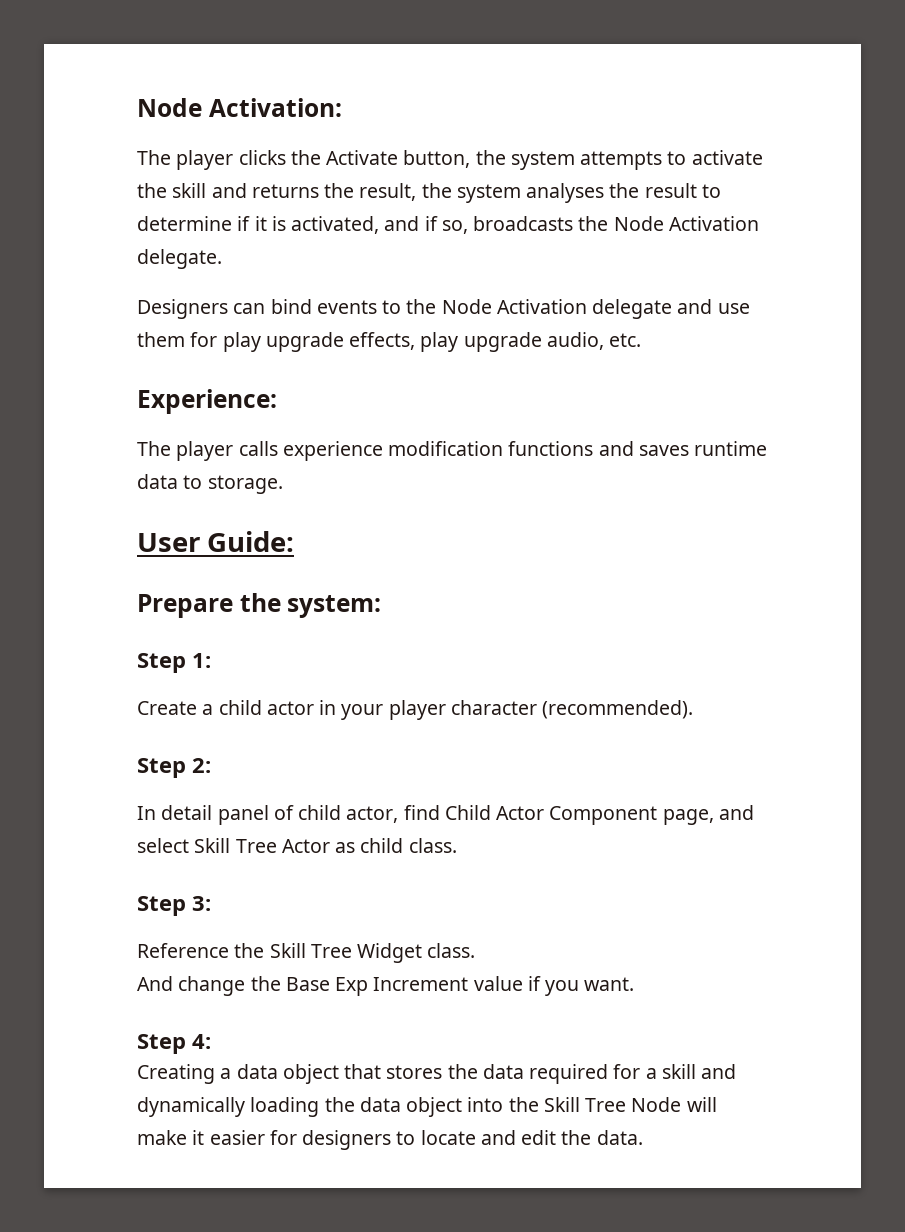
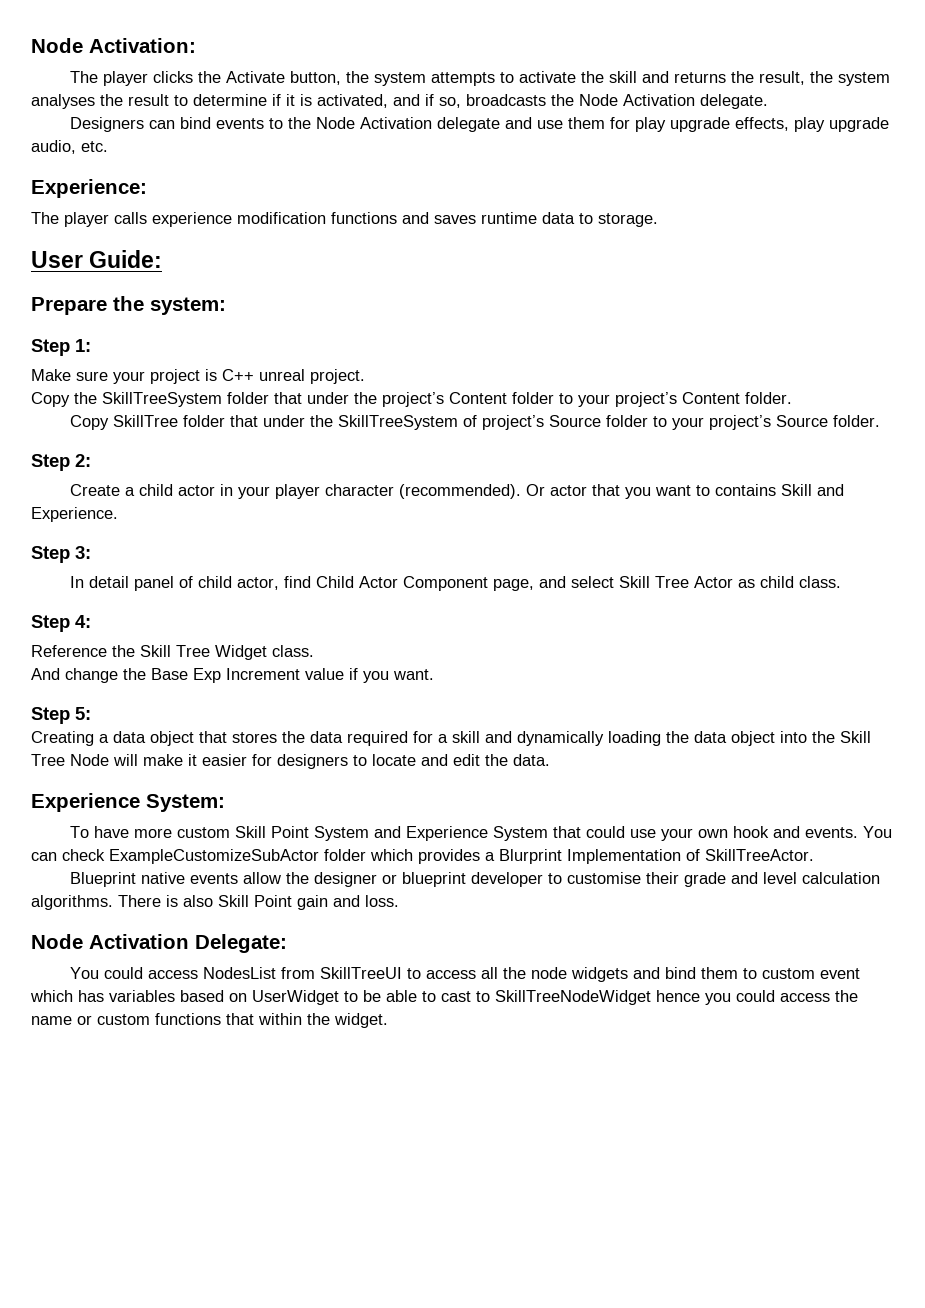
(211, 660) none -> [31,369,365,384] [31,392,792,407] [69,415,880,430] [31,454,91,471] // Make sure your project is C++ unreal project. // Copy the SkillTreeSystem folder that under the project’s Content folder to your project’s Content folder. // Copy SkillTree folder that under the SkillTreeSystem of project’s Source folder to your project’s Source folder. // Step 2:
[137,758,211,778] // Step 2: -> [525,484,844,499] [31,507,118,522] [31,546,91,563] Or actor that you want to contains Skill and Experience. // Step 3:
[192,896,211,911] 3: -> [75,615,91,628] 4:
[192,1034,211,1049] 4: -> [75,707,91,720] 5:
(643, 1137) none -> [31,793,225,812] [69,826,892,841] [31,849,814,864] [69,872,880,887] [31,895,399,910] [31,934,287,953] [69,967,860,982] [30,990,858,1005] [31,1013,388,1028] // Experience System: // To have more custom Skill Point System and Experience System that could use your own hook and events. You can check ExampleCustomizeSubActor folder which provides a Blurprint Implementation of SkillTreeActor. // Blueprint native events allow the designer or blueprint developer to customise their grade and level calculation algorithms. There is also Skill Point gain and loss. // Node Activation Delegate: // You could access NodesList from SkillTreeUI to access all the node widgets and bind them to custom event which has variables based on UserWidget to be able to cast to SkillTreeNodeWidget hence you could access the name or custom functions that within the widget.

